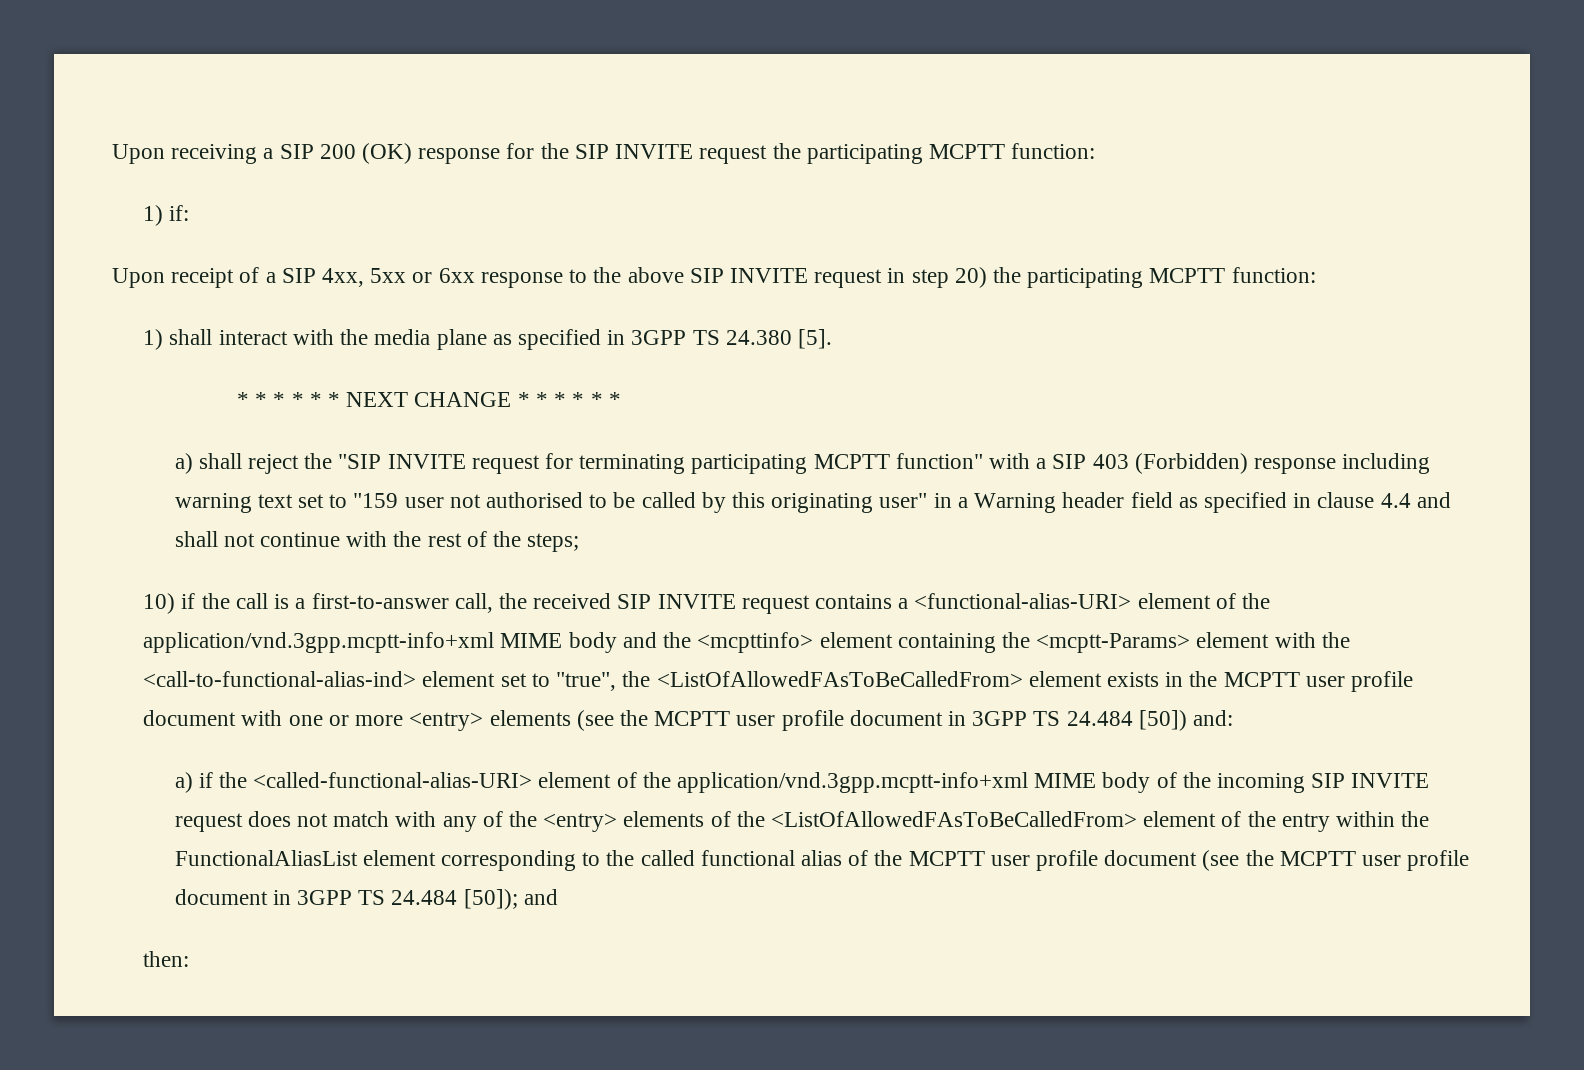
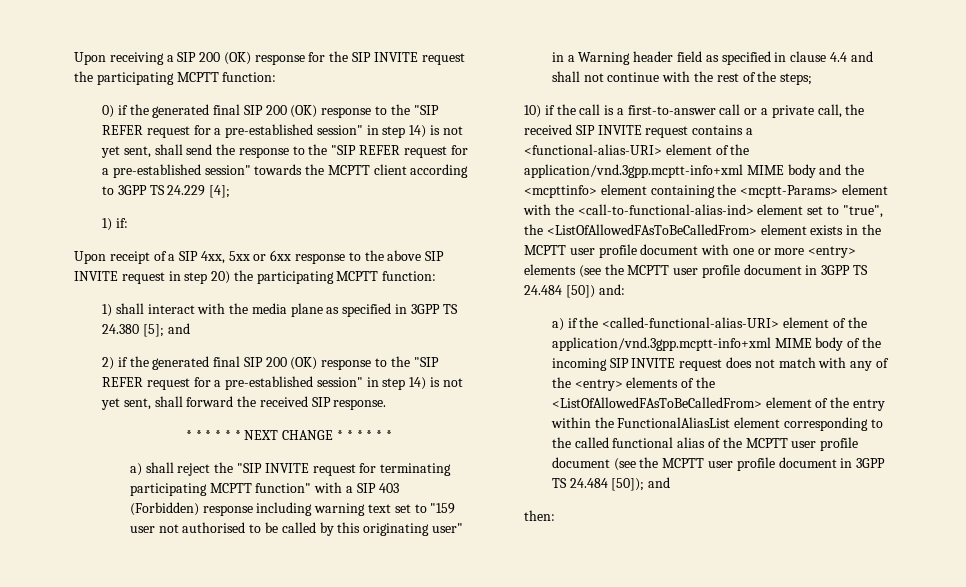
(1096, 151) none -> [101,104,439,118] [101,124,463,138] [100,144,468,158] [101,164,469,178] [101,185,231,198] // 0) if the generated final SIP 200 (OK) response to the "SIP REFER request for a pre-established session" in step 14) is not yet sent, shall send the response to the "SIP REFER request for a pre-established session" towards the MCPTT client according to 3GPP TS 24.229 [4];
[797,329,832,349] [5]. -> [142,323,190,337] [101,356,439,370] [101,376,463,390] [100,396,387,410] [5]; and // 2) if the generated final SIP 200 (OK) response to the "SIP REFER request for a pre-established session" in step 14) is not yet sent, shall forward the received SIP response.
(449, 601) none -> [719,104,814,118] call or a private

